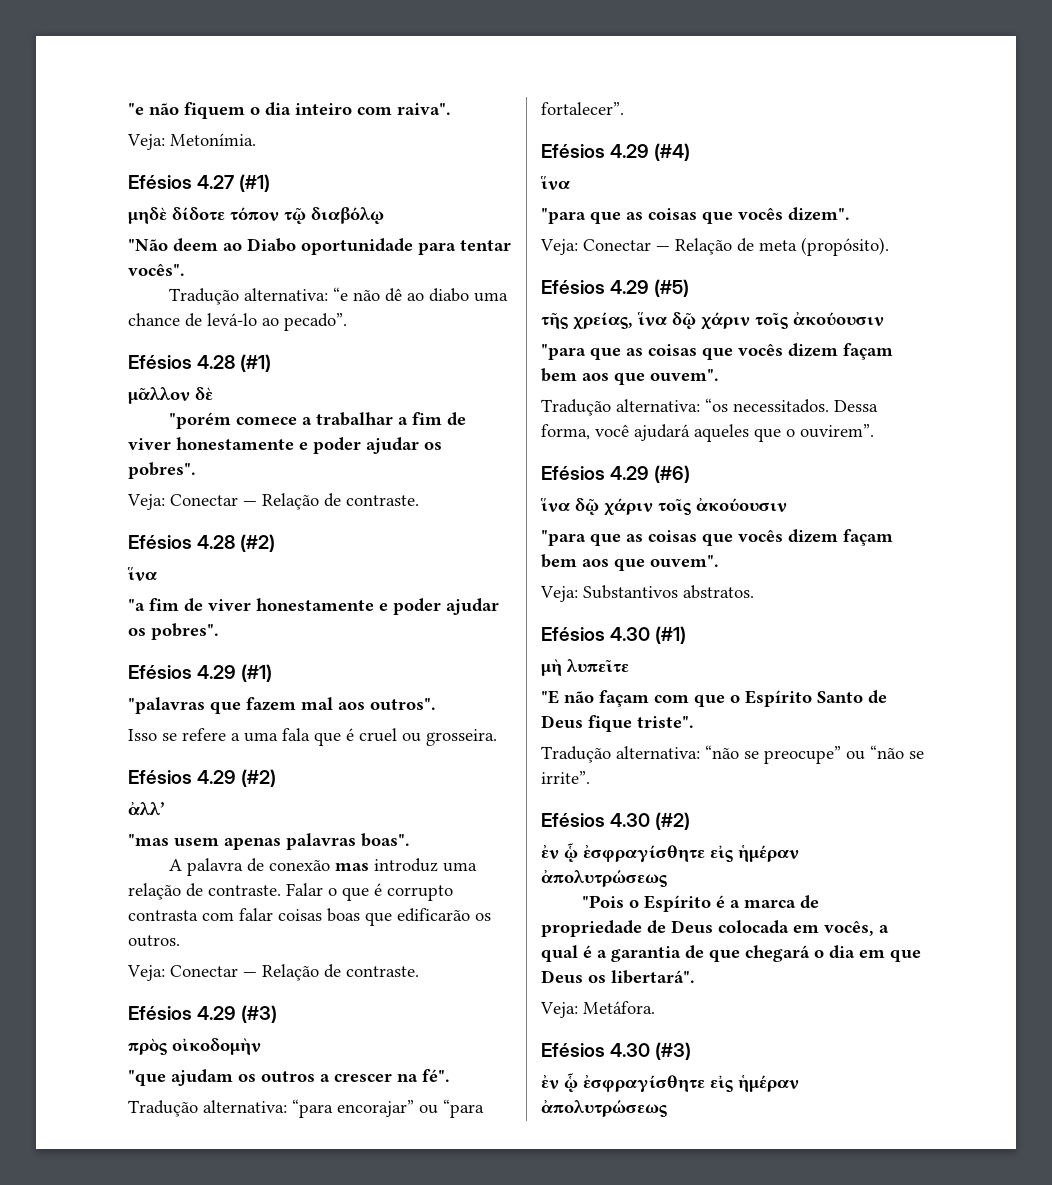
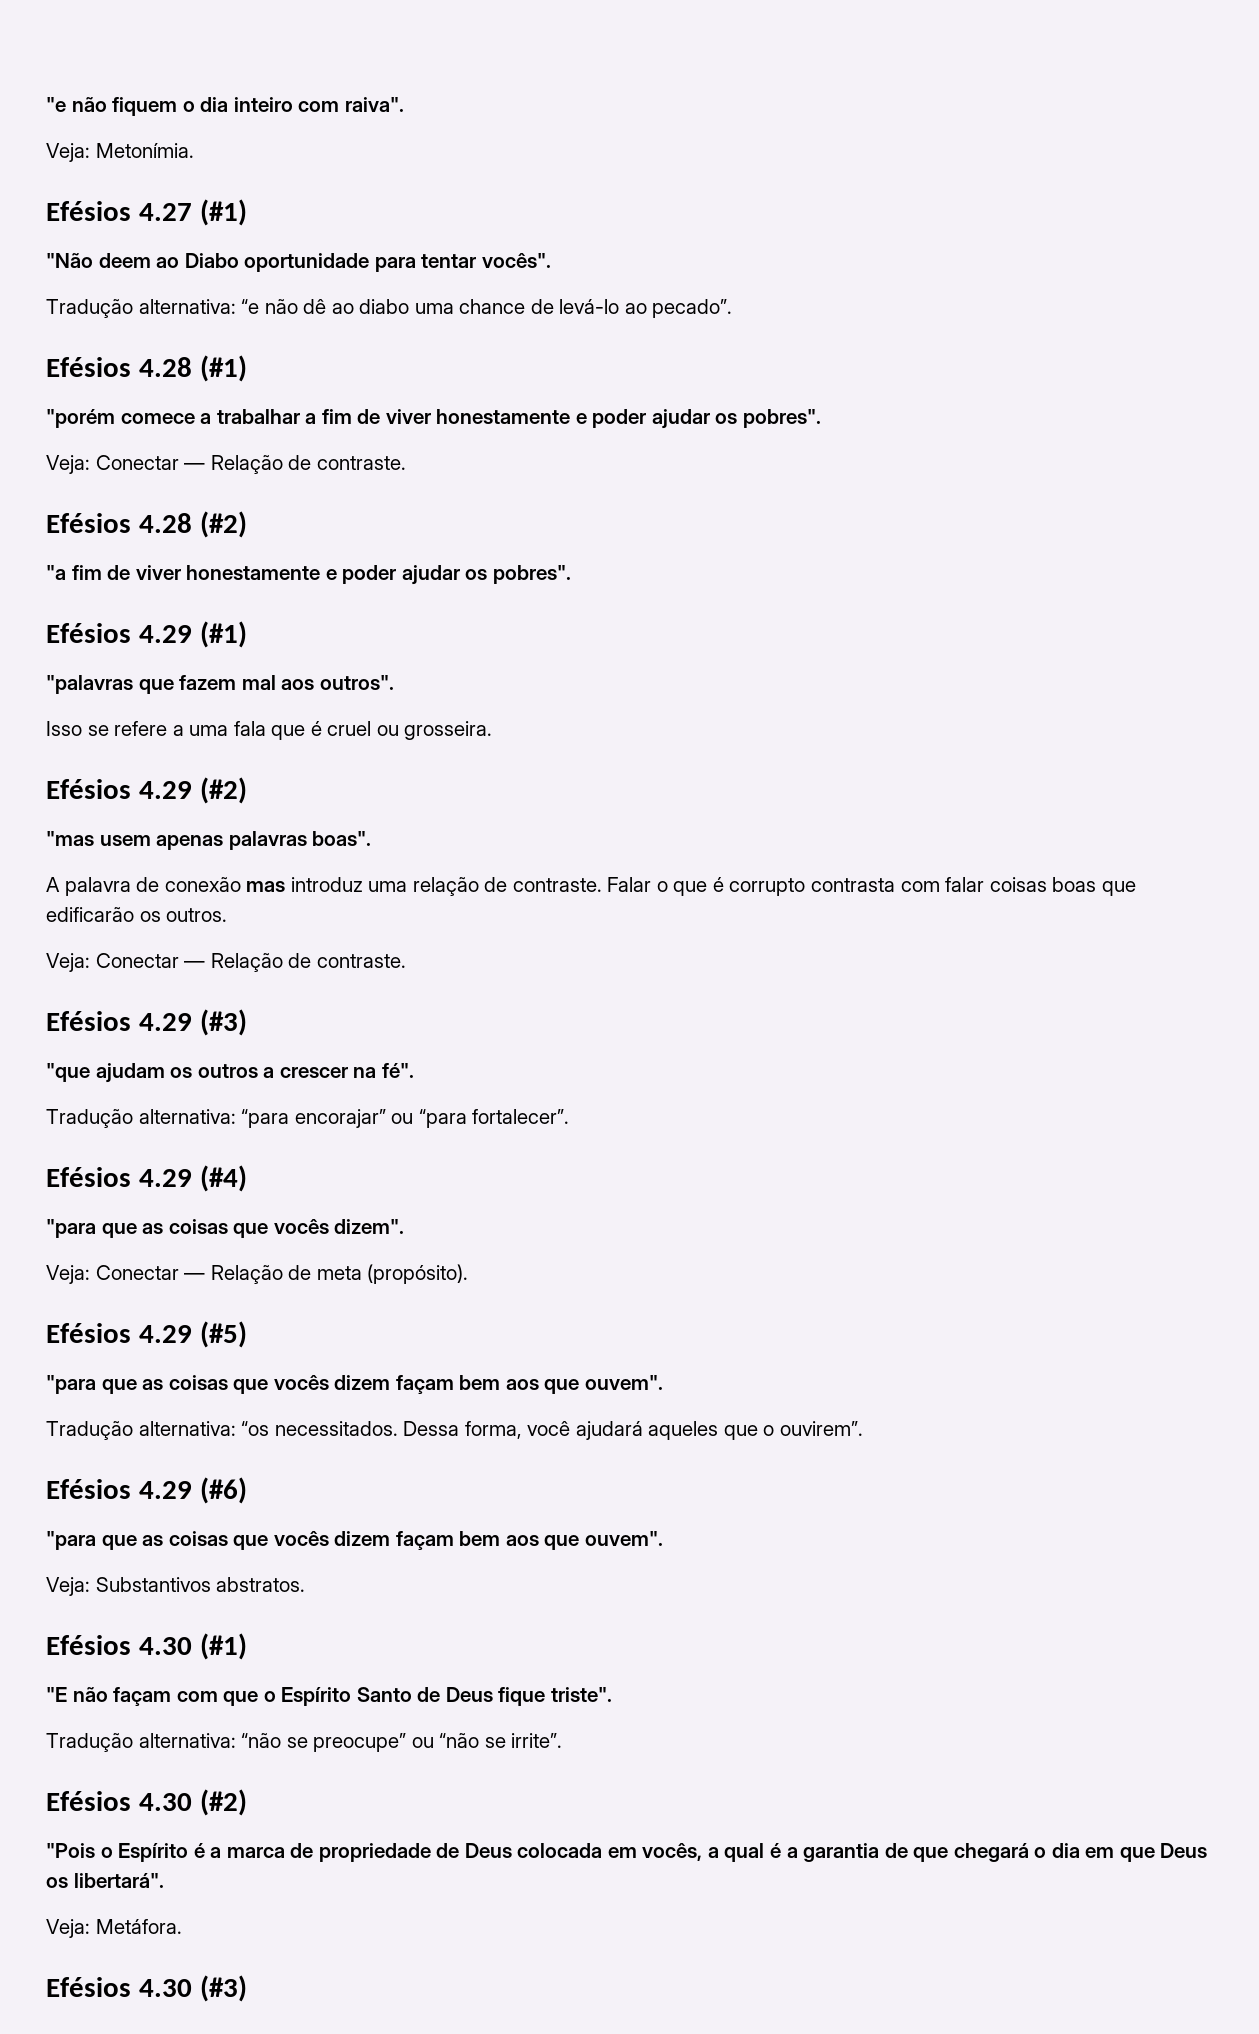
[128,207,384,224] // μηδὲ δίδοτε τόπον τῷ διαβόλῳ -> (247, 212) none
[128,387,213,404] // μᾶλλον δὲ -> (247, 368) none
[127,566,157,581] // ἵνα -> (247, 524) none
[128,802,165,816] // ἀλλ’ -> (247, 790) none
[128,1038,261,1055] // πρὸς οἰκοδομὴν -> (247, 1022) none
[540,175,570,190] // ἵνα -> (247, 1178) none
[541,311,884,330] // τῆς χρείας, ἵνα δῷ χάριν τοῖς ἀκούουσιν -> (247, 1334) none
[540,497,787,516] // ἵνα δῷ χάριν τοῖς ἀκούουσιν -> (247, 1490) none
[541,659,629,676] // μὴ λυπεῖτε -> (247, 1646) none
[541,842,799,862] [541,870,667,887] // ἐν ᾧ ἐσφραγίσθητε εἰς ἡμέραν ἀπολυτρώσεως -> (247, 1802) none
[541,1072,799,1092] [541,1100,667,1117] // ἐν ᾧ ἐσφραγίσθητε εἰς ἡμέραν ἀπολυτρώσεως -> (247, 1988) none

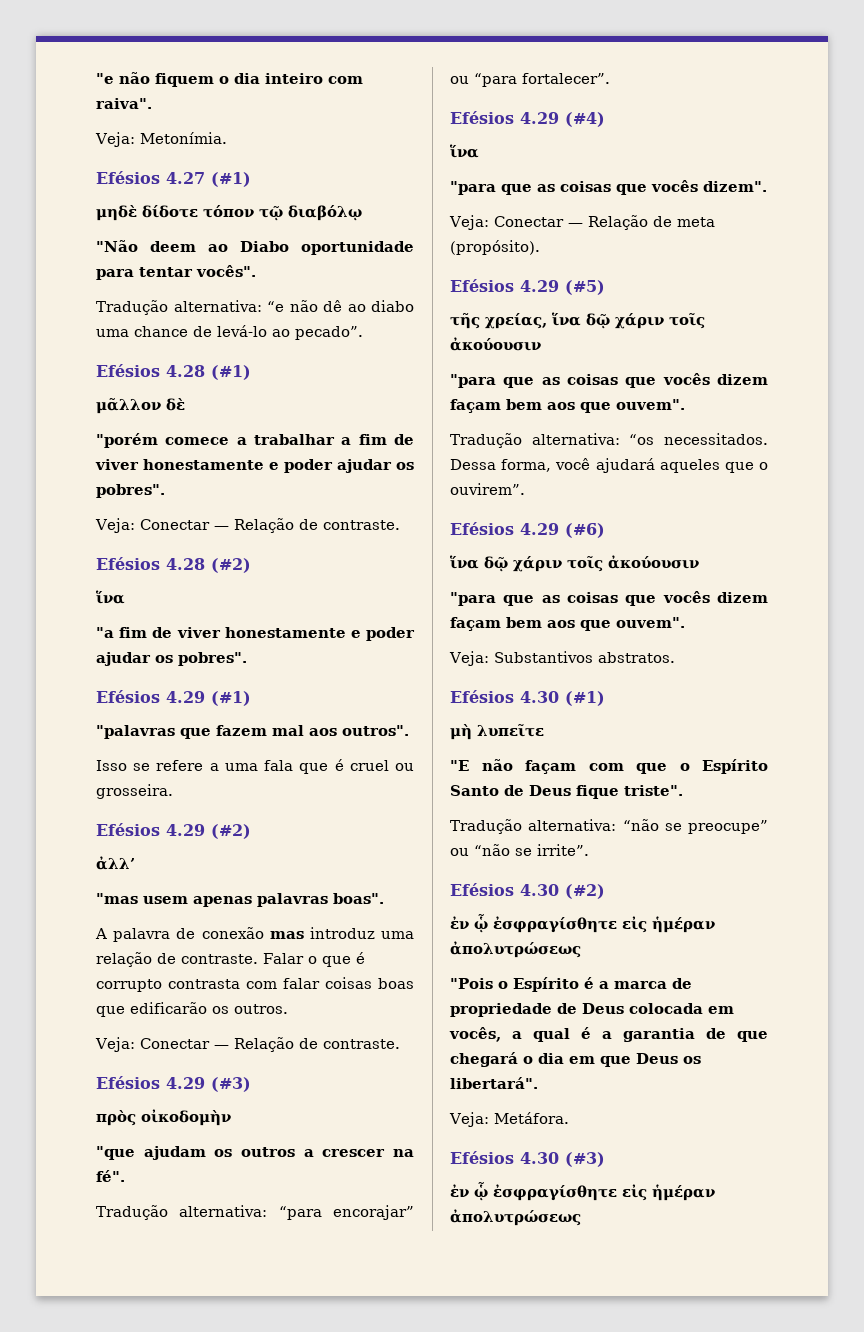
(247, 212) none -> [96,205,362,221] // μηδὲ δίδοτε τόπον τῷ διαβόλῳ
(247, 368) none -> [96,398,185,414] // μᾶλλον δὲ
(247, 524) none -> [95,590,125,604] // ἵνα
(247, 790) none -> [96,856,135,870] // ἀλλ’
(247, 1022) none -> [96,1109,231,1126] // πρὸς οἰκοδομὴν
(247, 1178) none -> [449,144,479,158] // ἵνα
(247, 1334) none -> [450,312,705,329] [450,337,541,351] // τῆς χρείας, ἵνα δῷ χάριν τοῖς ἀκούουσιν
(247, 1490) none -> [449,555,699,572] // ἵνα δῷ χάριν τοῖς ἀκούουσιν
(247, 1646) none -> [450,724,544,740] // μὴ λυπεῖτε
(247, 1802) none -> [450,914,715,933] [450,941,581,958] // ἐν ᾧ ἐσφραγίσθητε εἰς ἡμέραν ἀπολυτρώσεως
(247, 1988) none -> [450,1182,715,1201] [450,1209,581,1226] // ἐν ᾧ ἐσφραγίσθητε εἰς ἡμέραν ἀπολυτρώσεως

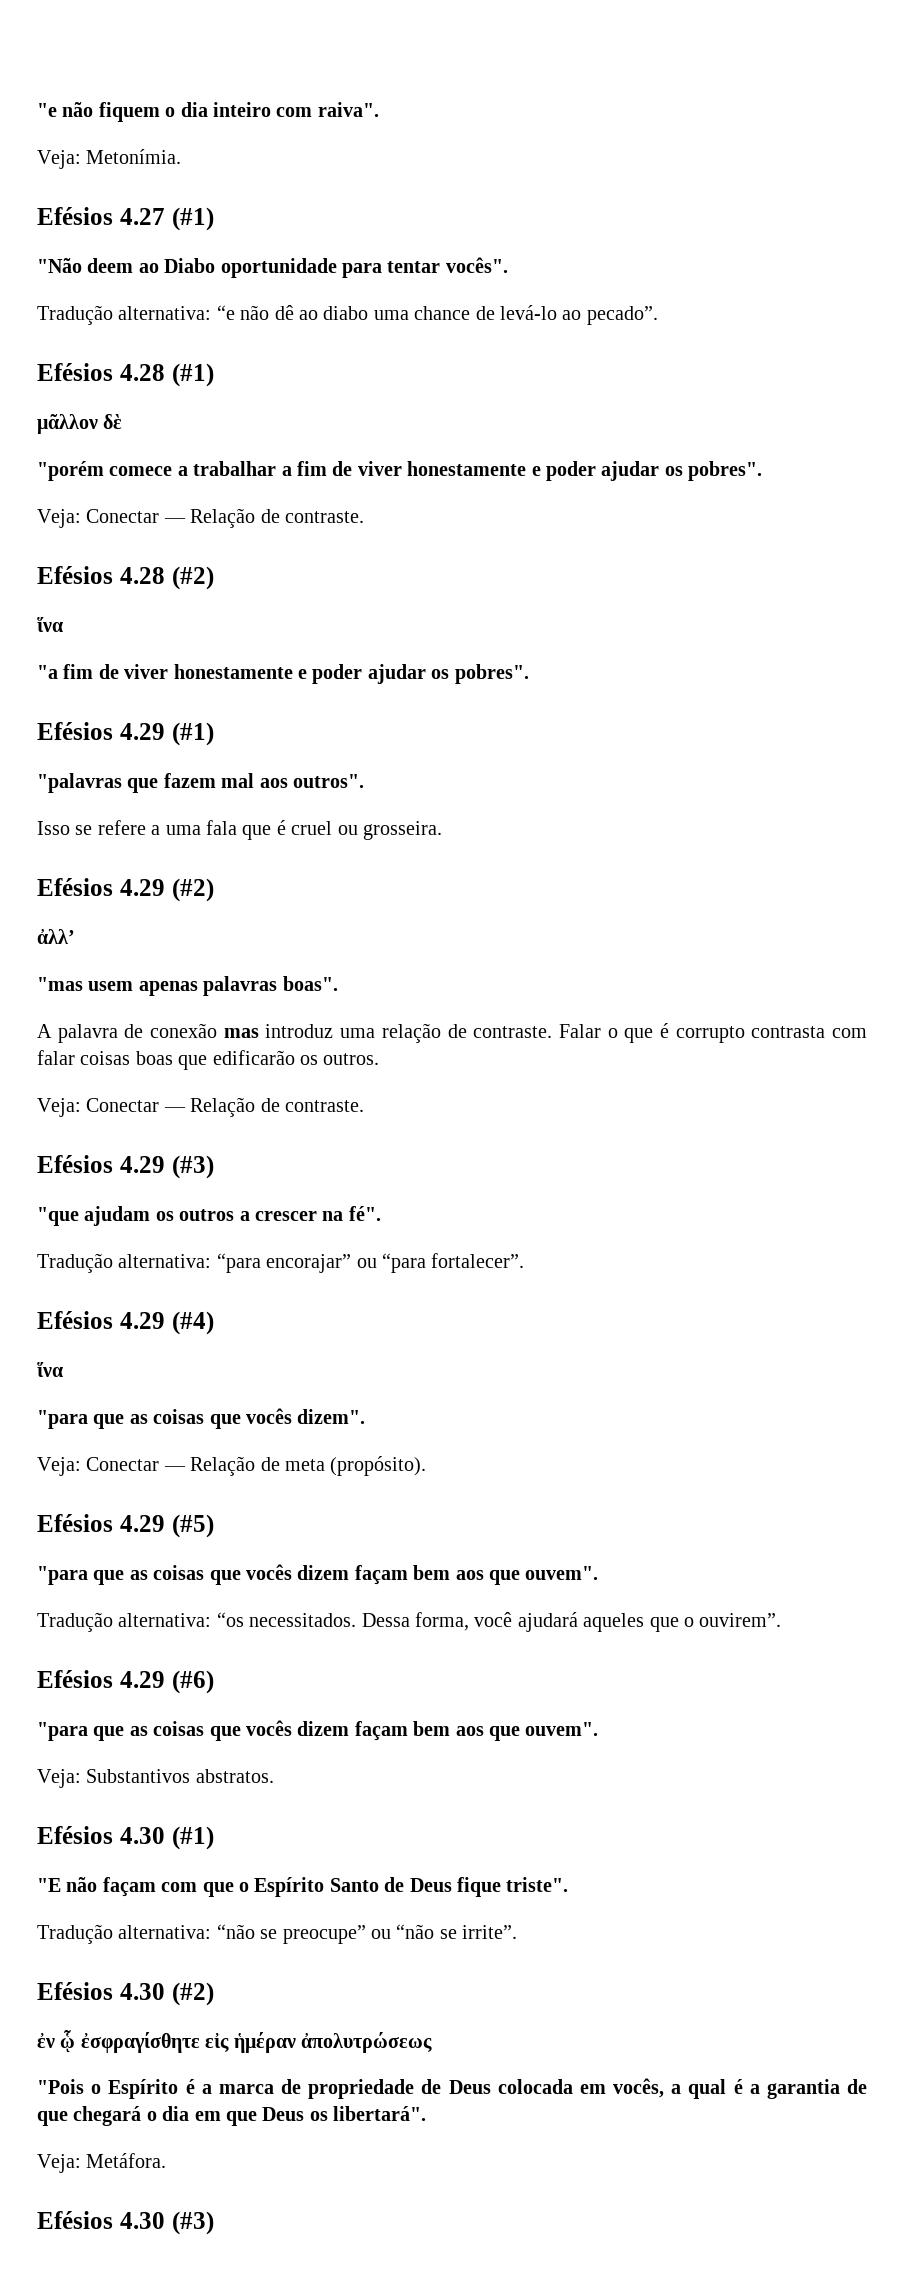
[96,205,362,221] // μηδὲ δίδοτε τόπον τῷ διαβόλῳ -> (214, 219) none
[96,1109,231,1126] // πρὸς οἰκοδομὴν -> (214, 1167) none
[450,312,705,329] [450,337,541,351] // τῆς χρείας, ἵνα δῷ χάριν τοῖς ἀκούουσιν -> (214, 1526) none
[449,555,699,572] // ἵνα δῷ χάριν τοῖς ἀκούουσιν -> (214, 1682) none
[450,724,544,740] // μὴ λυπεῖτε -> (214, 1838) none
[450,1182,715,1201] [450,1209,581,1226] // ἐν ᾧ ἐσφραγίσθητε εἰς ἡμέραν ἀπολυτρώσεως -> (214, 2223) none

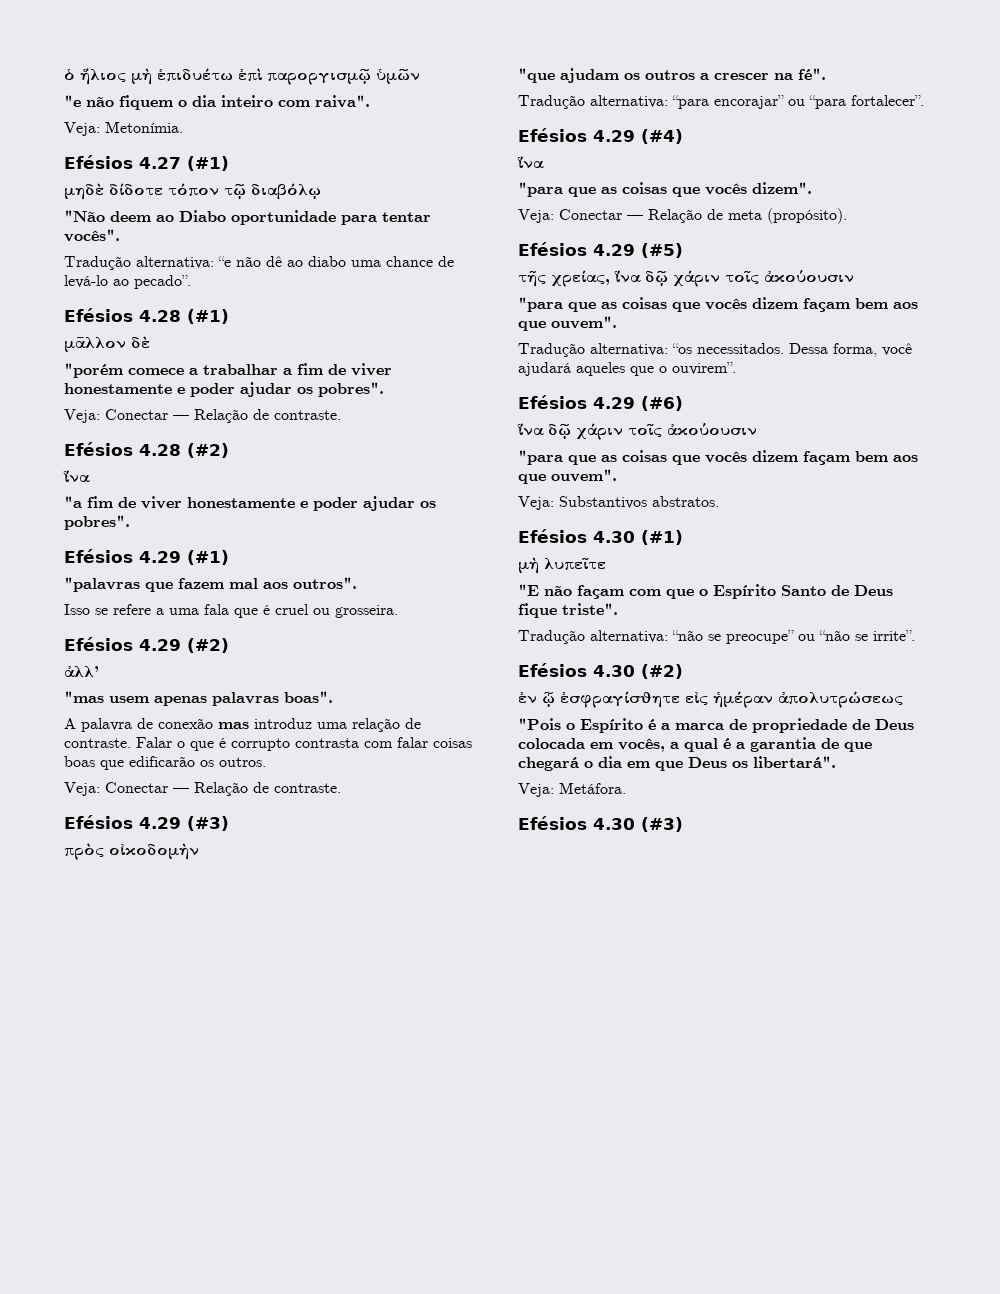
(37, 110) none -> [64,68,420,85] ὁ ἥλιος μὴ ἐπιδυέτω ἐπὶ παροργισμῷ ὑμῶν //
(214, 219) none -> [64,183,321,200] // μηδὲ δίδοτε τόπον τῷ διαβόλῳ
(214, 1167) none -> [64,843,199,860] // πρὸς οἰκοδομὴν
(214, 1526) none -> [518,270,854,287] // τῆς χρείας, ἵνα δῷ χάριν τοῖς ἀκούουσιν
(214, 1682) none -> [517,423,757,440] // ἵνα δῷ χάριν τοῖς ἀκούουσιν
(214, 1838) none -> [518,557,606,574] // μὴ λυπεῖτε

